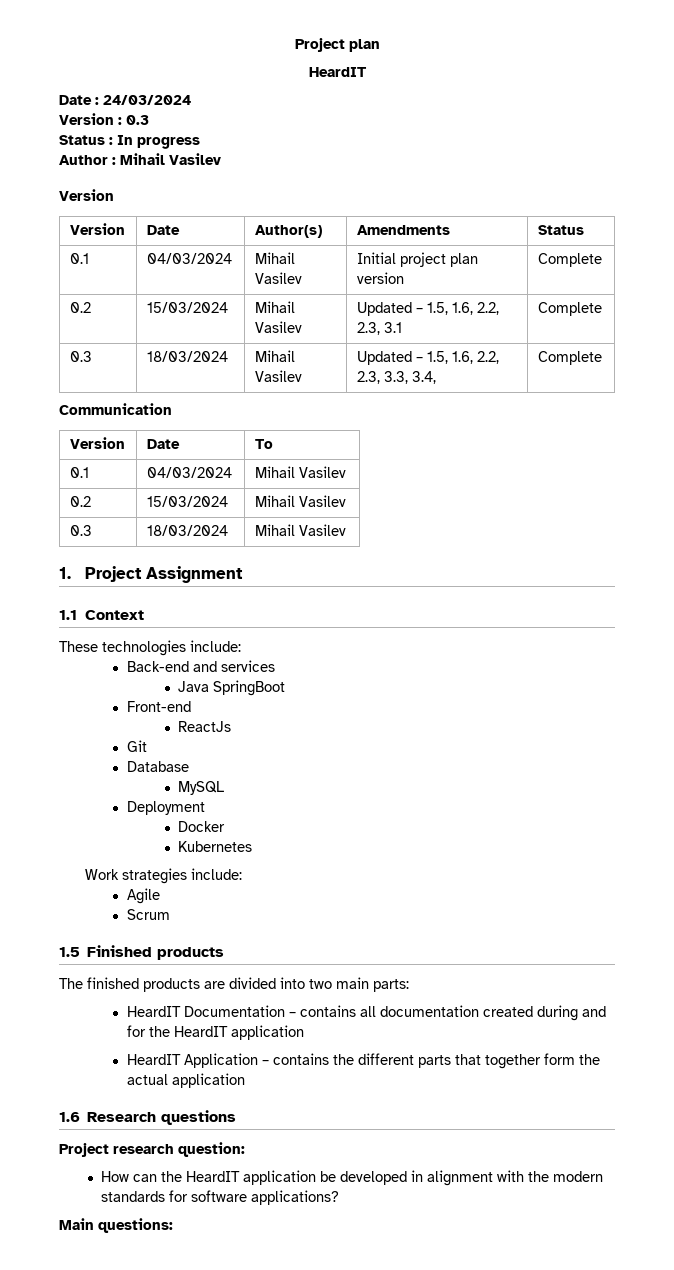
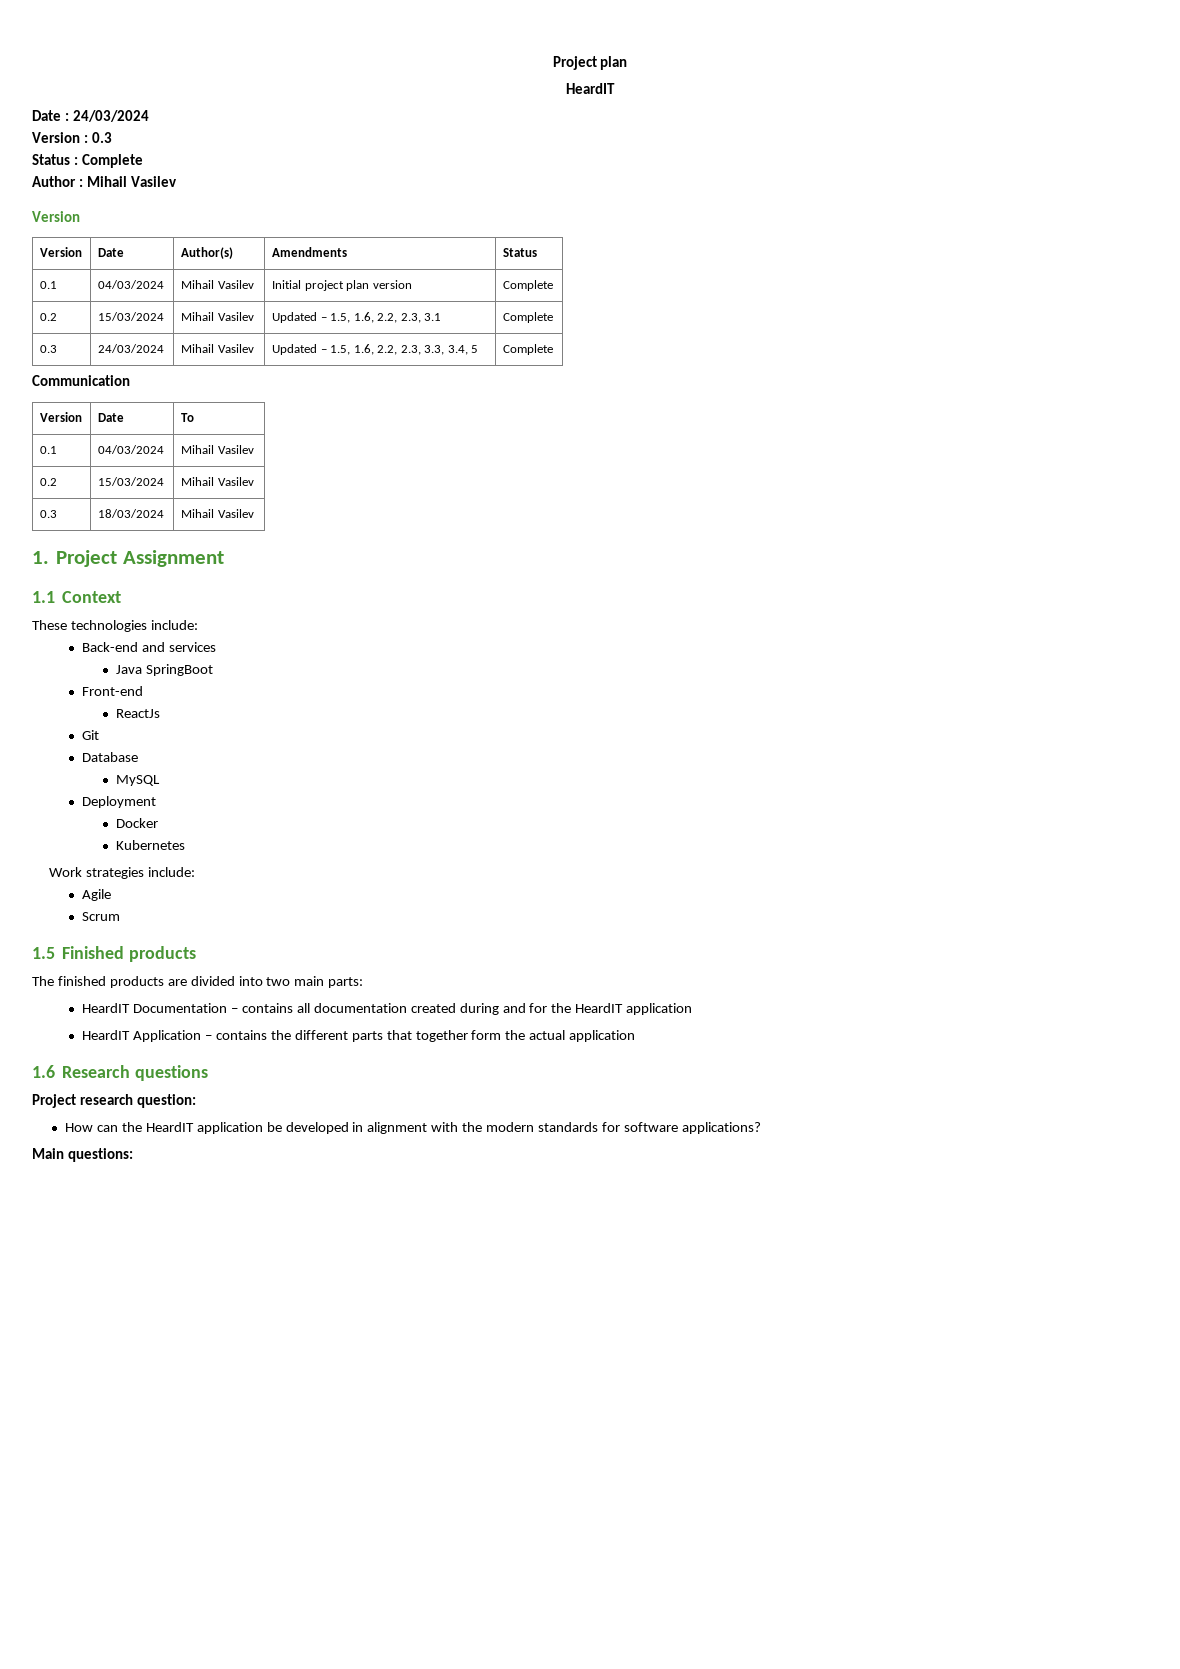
[117,135,200,149] In progress -> [81,154,143,168] Complete
[146,351,228,362] 18/03/2024 -> [97,344,164,353] 24/03/2024
(436, 377) none -> [471,345,479,353] 5

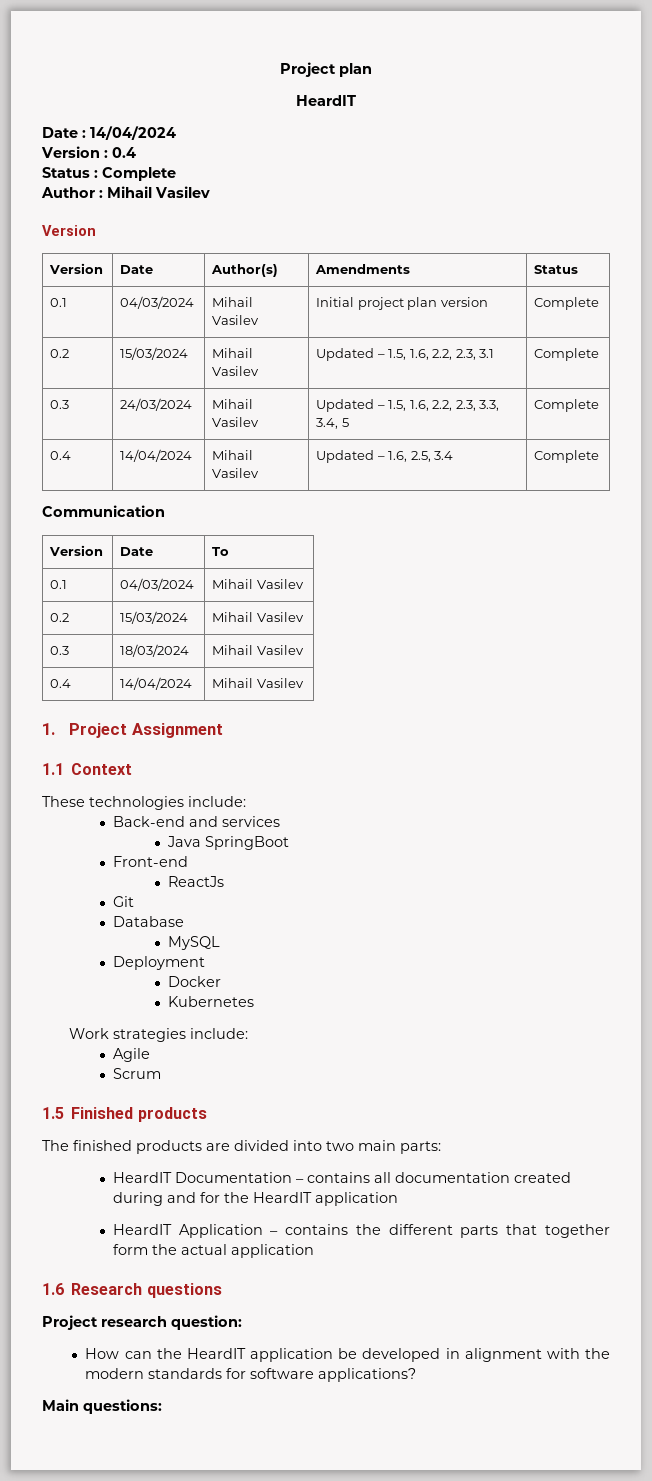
[72,110,149,122] 24/03/2024 -> [90,126,176,140] 14/04/2024
[91,132,112,143] 0.3 -> [112,147,136,158] 0.4
(553, 349) none -> [50,451,72,460] [120,449,193,462] [212,450,254,460] [212,468,260,478] [316,450,454,463] [534,450,600,463] // 0.4 | 14/04/2024 | Mihail Vasilev | Updated – 1.6, 2.5, 3.4 | Complete
(254, 513) none -> [50,679,72,688] [120,677,193,690] [212,678,304,688] // 0.4 | 14/04/2024 | Mihail Vasilev

